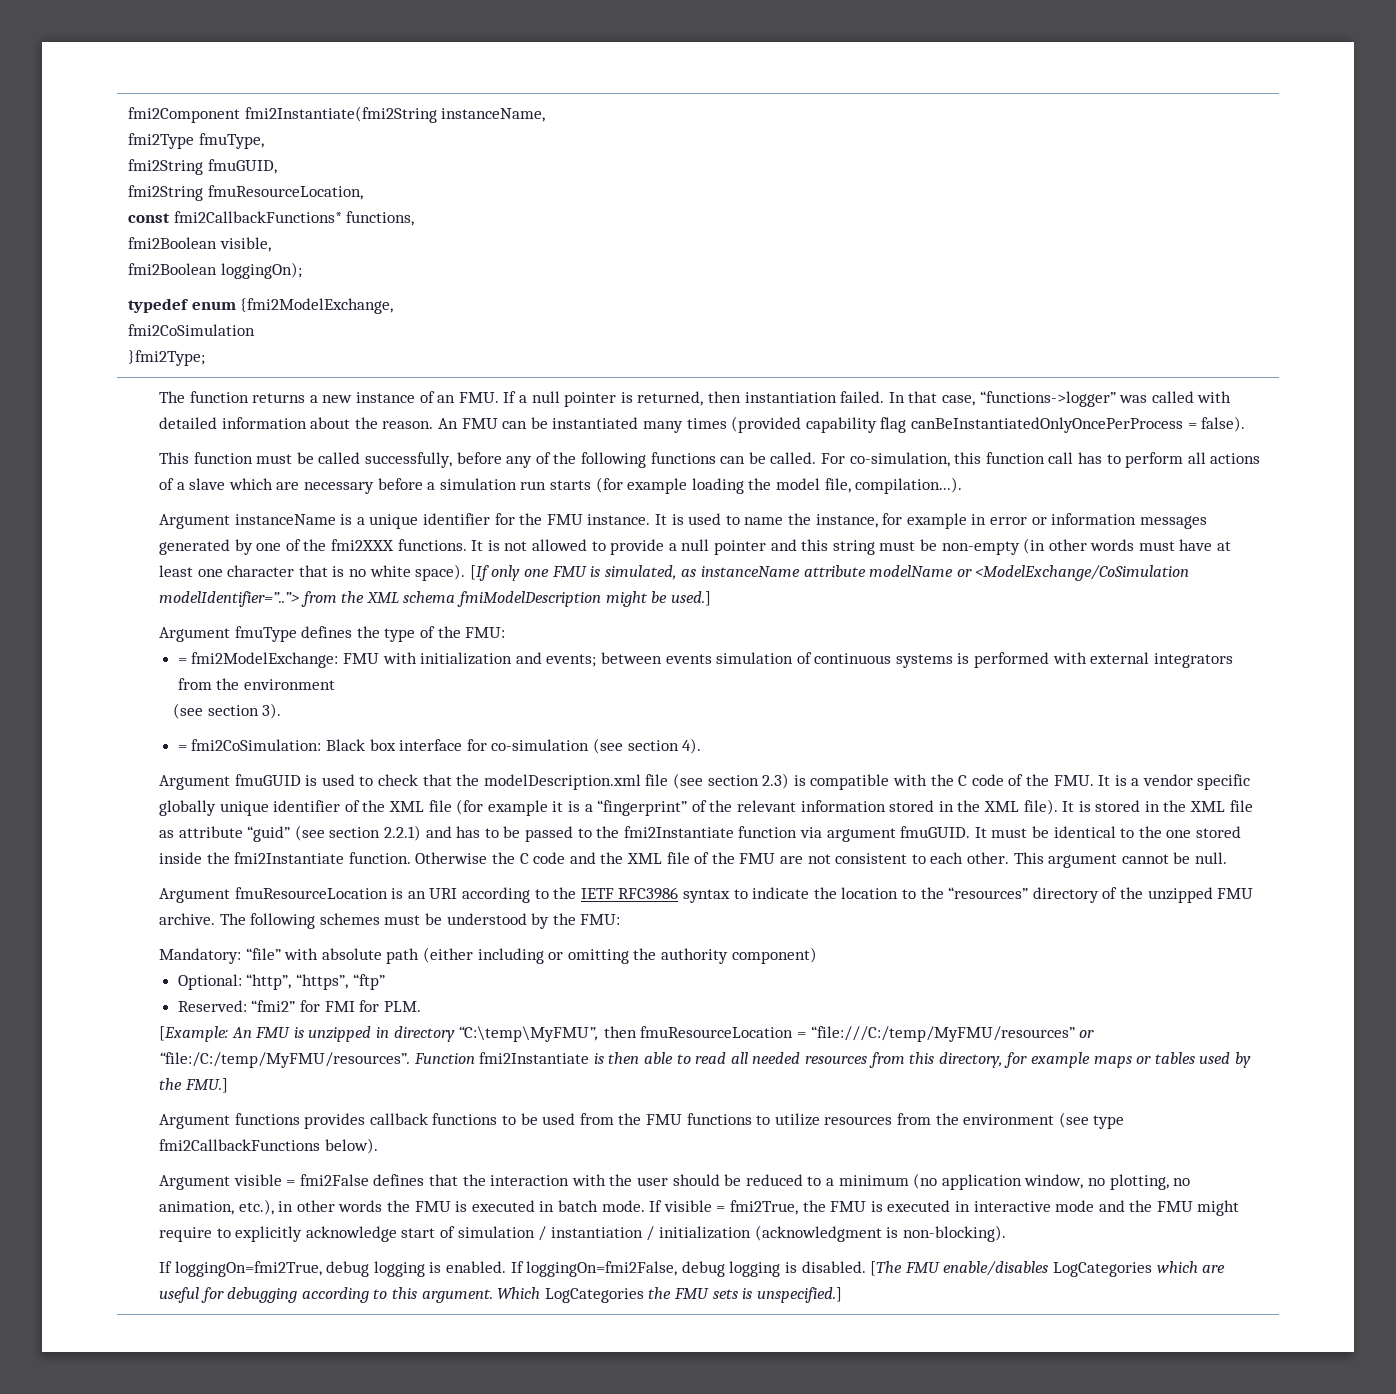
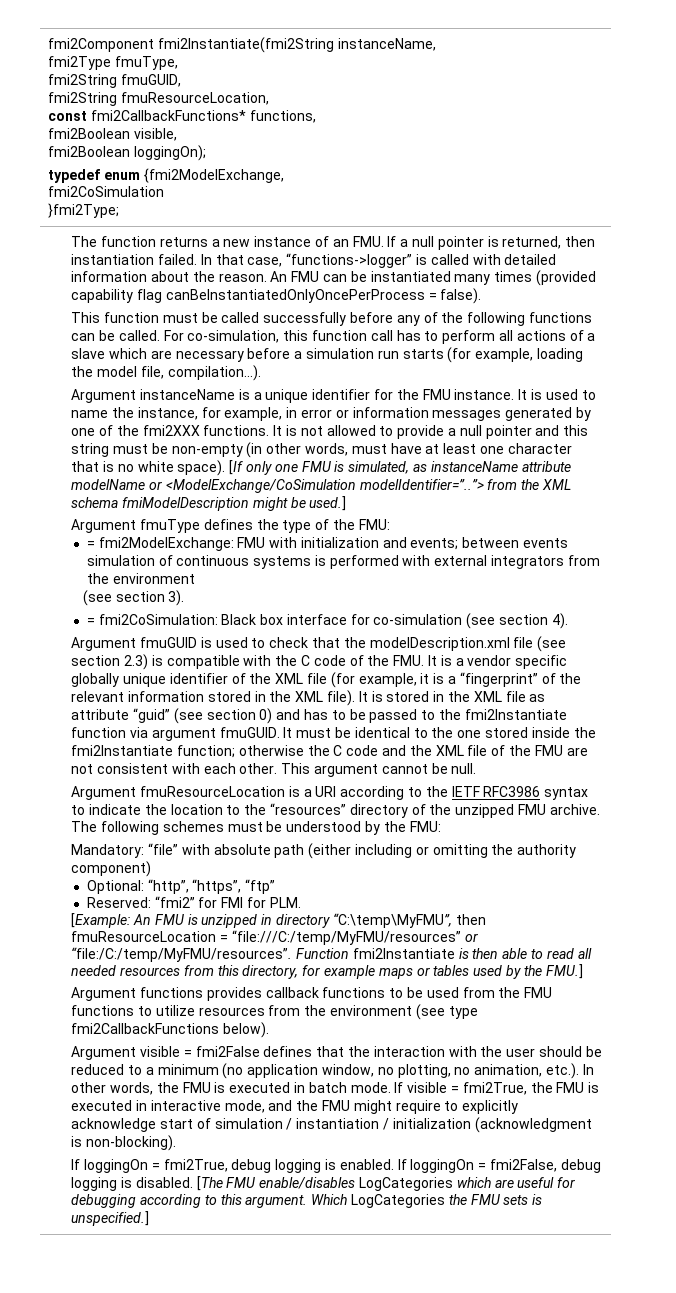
[1119,395,1148,403] was -> [416,254,428,265] is
[365,452,453,468] successfully, -> [263,312,347,326] successfully
[627,478,688,494] example -> [475,348,534,362] example,
[906,513,967,529] example -> [224,407,283,421] example,
[1090,539,1135,551] words -> [305,443,349,456] words,
[487,800,548,816] example -> [358,673,417,687] example,
[384,825,422,841] 2.2.1) -> [259,708,273,724] 0)
[348,852,488,864] function. Otherwise -> [177,745,304,758] function; otherwise
[911,854,926,864] to -> [171,763,200,774] with
[407,891,426,899] an -> [303,789,312,797] a
[238,1199,383,1215] etc.), in other words -> [545,1063,594,1079] [71,1082,154,1095] etc.). In other words,
[1055,1200,1095,1212] mode -> [224,1100,265,1113] mode,
[174,1261,322,1277] loggingOn=fmi2True, -> [84,1159,228,1173] loggingOn = fmi2True,
[526,1261,678,1277] loggingOn=fmi2False, -> [410,1159,557,1173] loggingOn = fmi2False,

